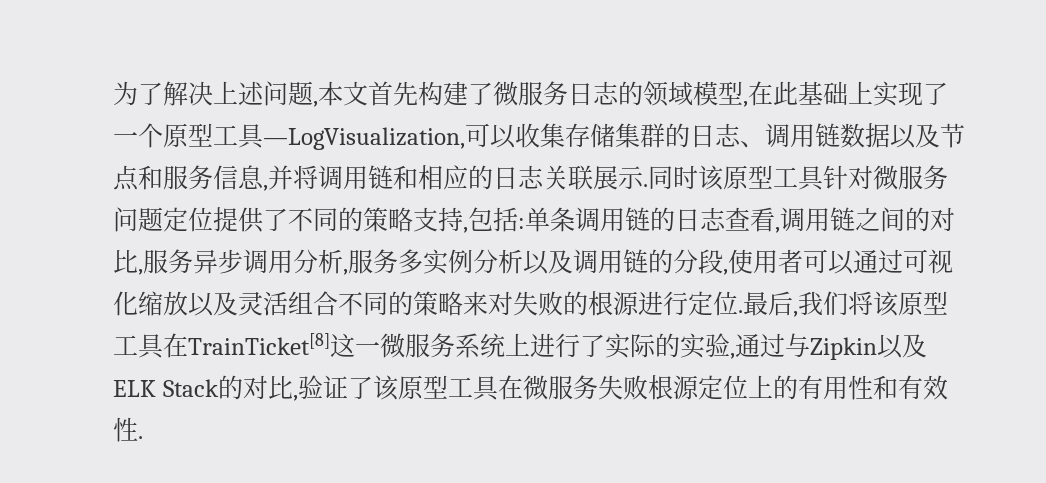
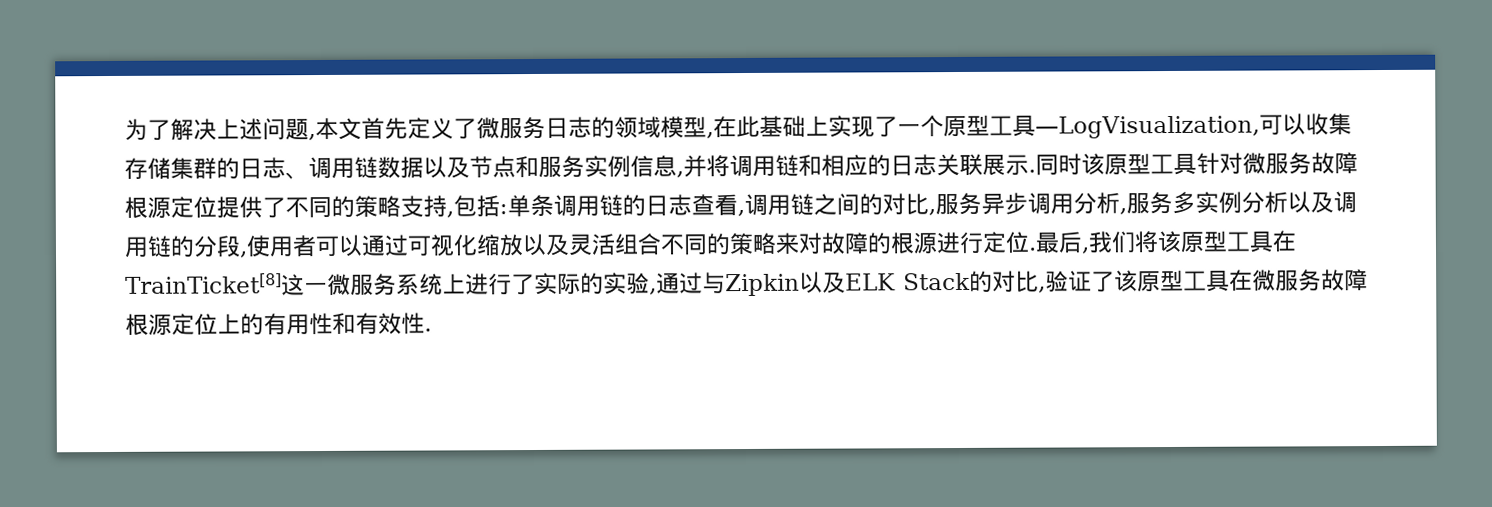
[418,81,468,106] 构建 -> [407,117,454,140] 定义
(213, 177) none -> [584,155,631,178] 实例
[113,207,163,232] 问题 -> [1311,152,1358,175] [124,196,171,219] 故障根源
[513,291,563,316] 失败 -> [821,232,869,255] 故障
[597,375,648,400] 失败 -> [1321,269,1368,292] 故障

